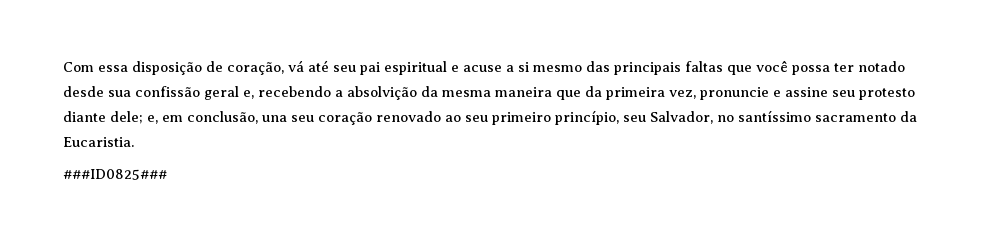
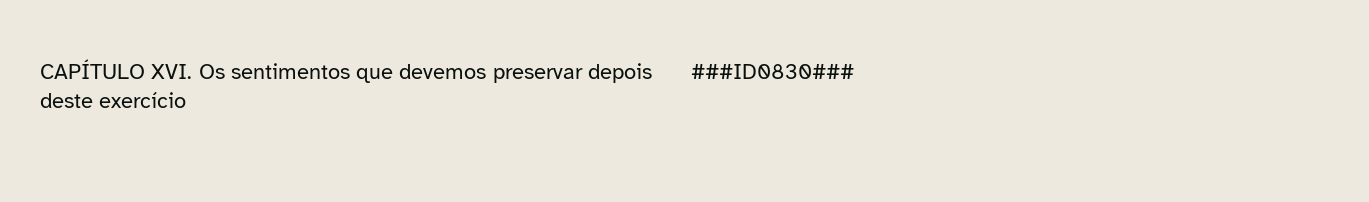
[63,60,905,75] [63,86,915,100] [63,110,917,125] [63,137,134,147] [63,169,167,180] Com essa disposição de coração, vá até seu pai espiritual e acuse a si mesmo das principais faltas que você possa ter notado desde sua confissão geral e, recebendo a absolvição da mesma maneira que da primeira vez, pronuncie e assine seu protesto diante dele; e, em conclusão, una seu coração renovado ao seu primeiro princípio, seu Salvador, no santíssimo sacramento da Eucaristia. // ###ID0825### -> [40,59,652,83] [40,92,186,108] [691,64,854,79] CAPÍTULO XVI. Os sentimentos que devemos preservar depois deste exercício // ###ID0830###

